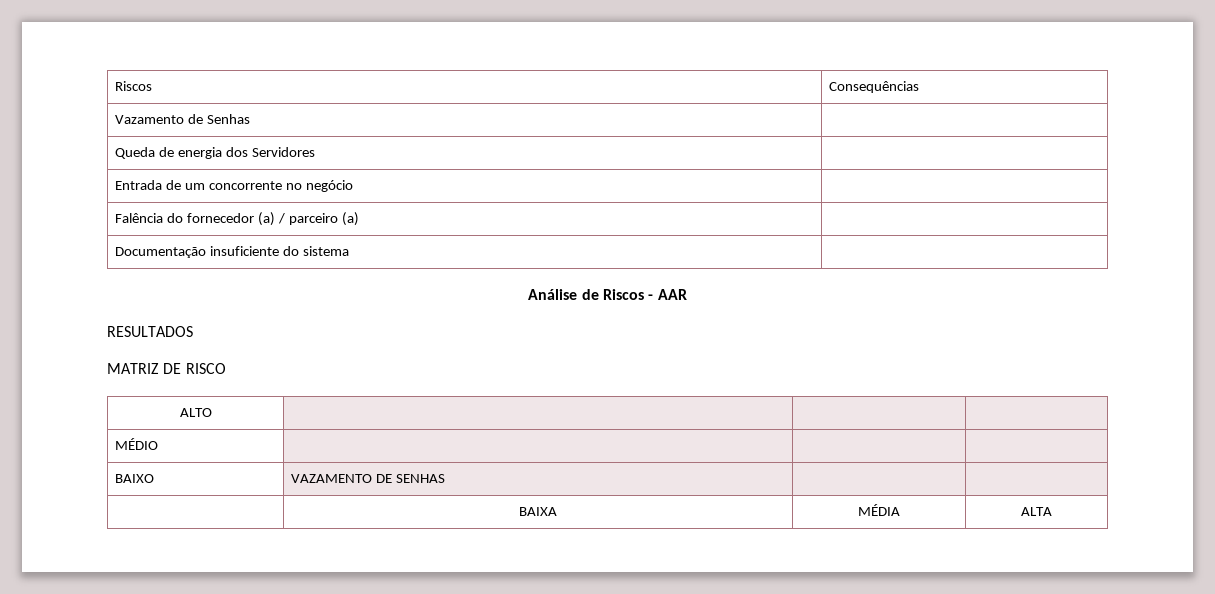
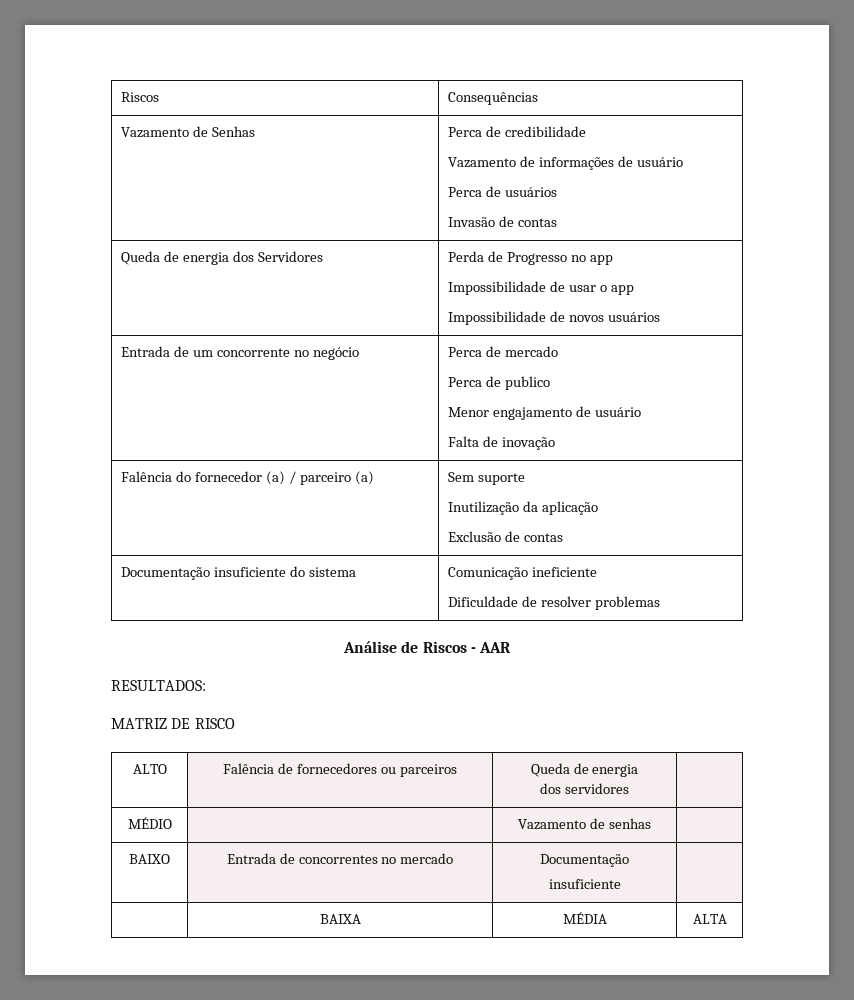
(250, 119) none -> [448,126,587,137] [448,156,683,170] [448,186,558,197] [448,216,558,227] Perca de credibilidade // Vazamento de informações de usuário // Perca de usuários // Invasão de contas
(315, 152) none -> [448,251,613,265] [448,281,634,295] [448,311,660,325] Perda de Progresso no app // Impossibilidade de usar o app // Impossibilidade de novos usuários
(353, 186) none -> [448,346,559,357] [448,376,551,390] [448,406,641,420] [448,436,556,450] Perca de mercado // Perca de publico // Menor engajamento de usuário // Falta de inovação
[115,246,349,258] // Documentação insuficiente do sistema | -> [448,472,526,485] [448,501,599,515] [448,531,564,542] [121,566,356,580] [448,567,598,580] [448,596,660,610] Sem suporte // Inutilização da aplicação // Exclusão de contas // Documentação insuficiente do sistema | Comunicação ineficiente // Dificuldade de resolver problemas
[107,326,193,337] RESULTADOS -> [111,680,206,691] RESULTADOS:
[115,438,159,450] [115,474,155,483] [291,474,445,483] | | // MÉDIO | | | // BAIXO | VAZAMENTO DE SENHAS | -> [223,763,457,777] [530,763,639,777] [540,783,629,794] [127,817,172,829] [518,818,651,830] [129,854,170,864] [226,853,454,864] [540,854,629,867] [548,879,621,889] Falência de fornecedores ou parceiros | Queda de energia // dos servidores | // MÉDIO | | Vazamento de senhas | // BAIXO | Entrada de concorrentes no mercado | Documentação // insuficiente

